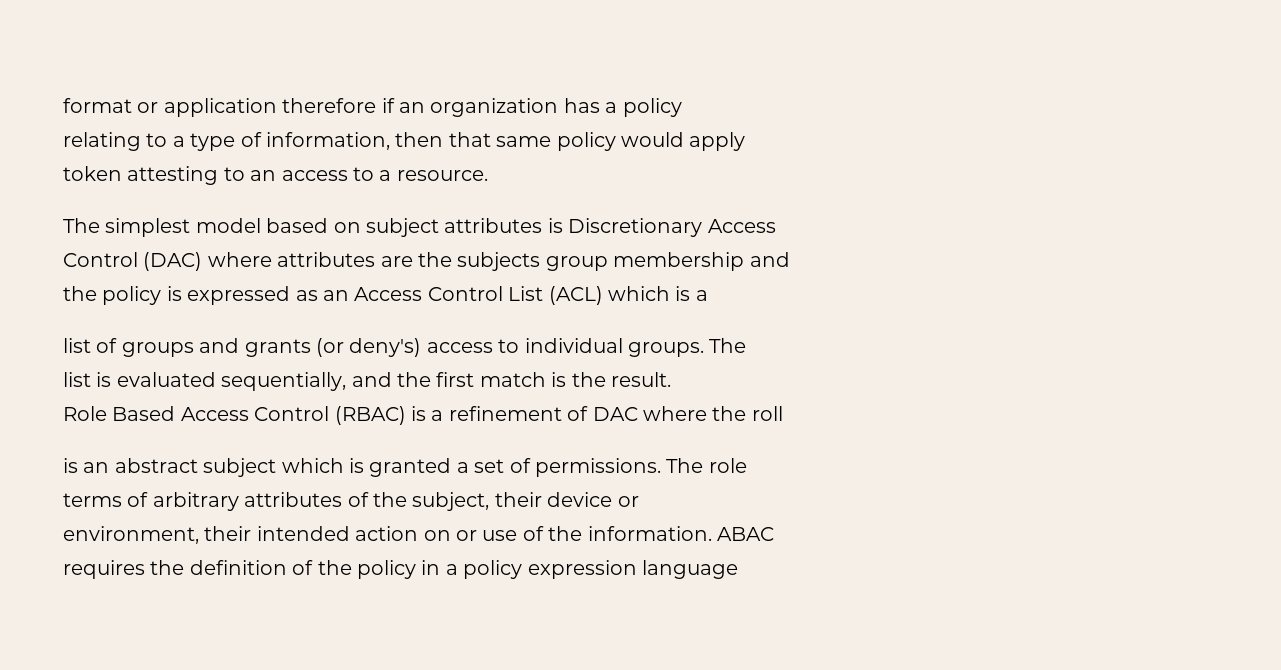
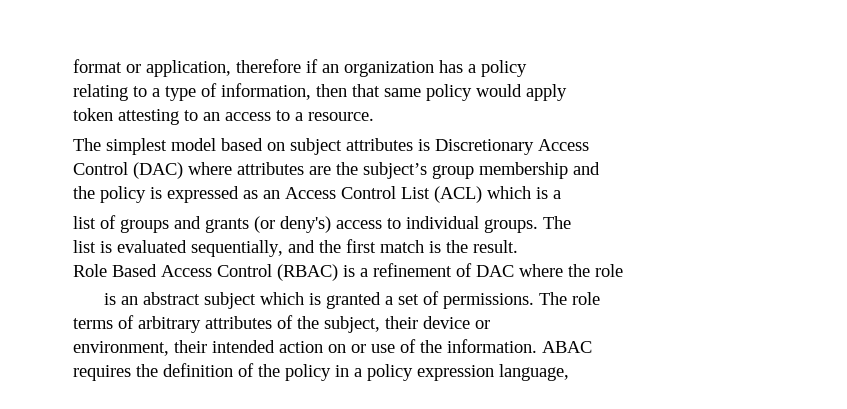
[163,98,277,117] application -> [146,60,231,77] application,
[457,252,541,271] subjects -> [363,162,427,179] subject’s
[751,406,783,421] roll -> [595,264,623,277] role
[641,560,738,579] language -> [499,364,569,381] language,

